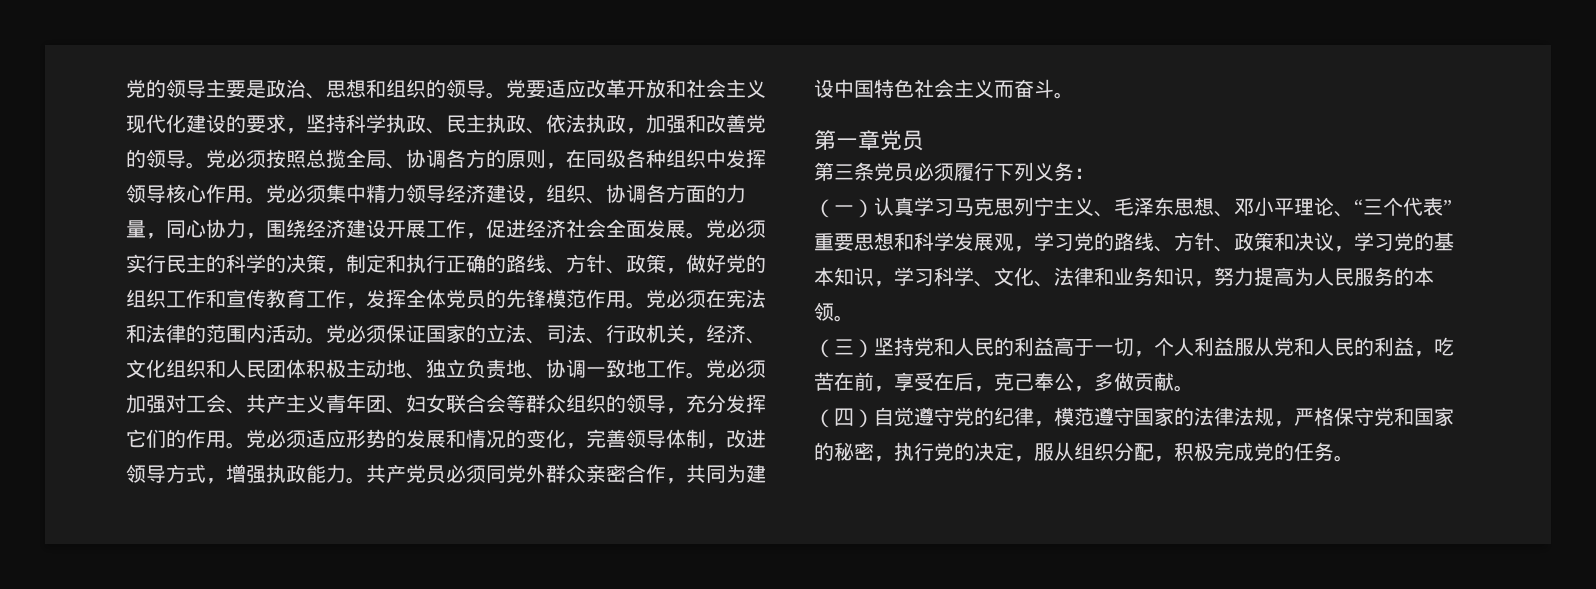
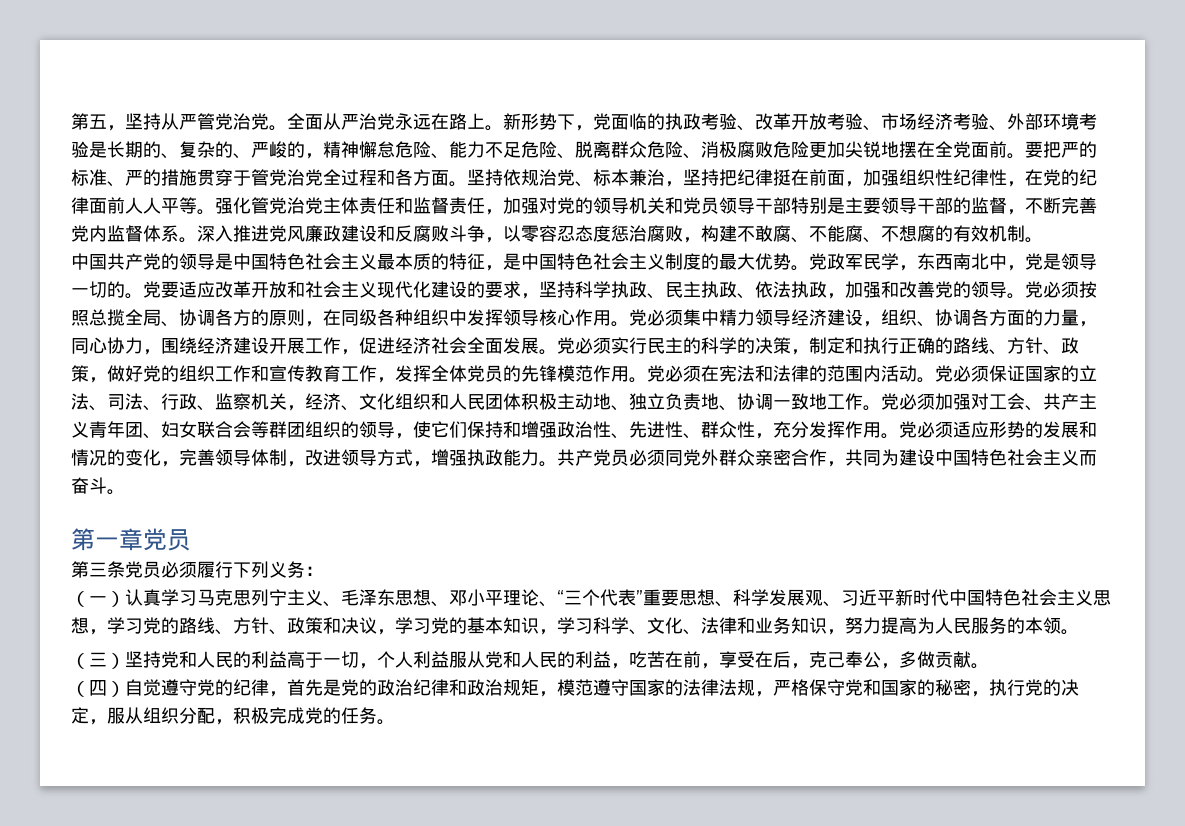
[126,79,486,99] 党的领导主要是政治、思想和组织的领导 -> [71,113,1097,131] [71,141,1097,159] [71,169,1097,187] [71,197,1097,215] [71,225,1043,243] [71,253,1097,271] [71,281,125,298] 第五，坚持从严管党治党。全面从严治党永远在路上。新形势下，党面临的执政考验、改革开放考验、市场经济考验、外部环境考验是长期的、复杂的、严峻的，精神懈怠危险、能力不足危险、脱离群众危险、消极腐败危险更加尖锐地摆在全党面前。要把严的标准、严的措施贯穿于管党治党全过程和各方面。坚持依规治党、标本兼治，坚持把纪律挺在前面，加强组织性纪律性，在党的纪律面前人人平等。强化管党治党主体责任和监督责任，加强对党的领导机关和党员领导干部特别是主要领导干部的监督，不断完善党内监督体系。深入推进党风廉政建设和反腐败斗争，以零容忍态度惩治腐败，构建不敢腐、不能腐、不想腐的有效机制。 // 中国共产党的领导是中国特色社会主义最本质的特征，是中国特色社会主义制度的最大优势。党政军民学，东西南北中，党是领导一切的
(646, 333) none -> [197,393,251,411] 、监察
[546,394,566,413] 众 -> [287,422,305,438] 团
(686, 411) none -> [413,421,773,439] 使它们保持和增强政治性、先进性、群众性，
[126,429,186,448] 它们的 -> (845, 429) none
[894,232,914,251] 和 -> [715,601,733,607] 、
(1014, 242) none -> [823,589,1111,607] [71,617,89,634] 、习近平新时代中国特色社会主义思想
(1054, 424) none -> [287,679,557,697] 首先是党的政治纪律和政治规矩，

